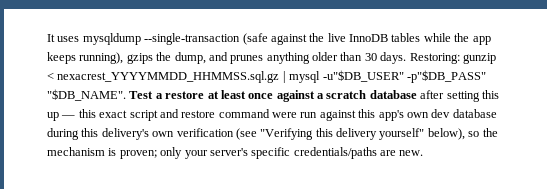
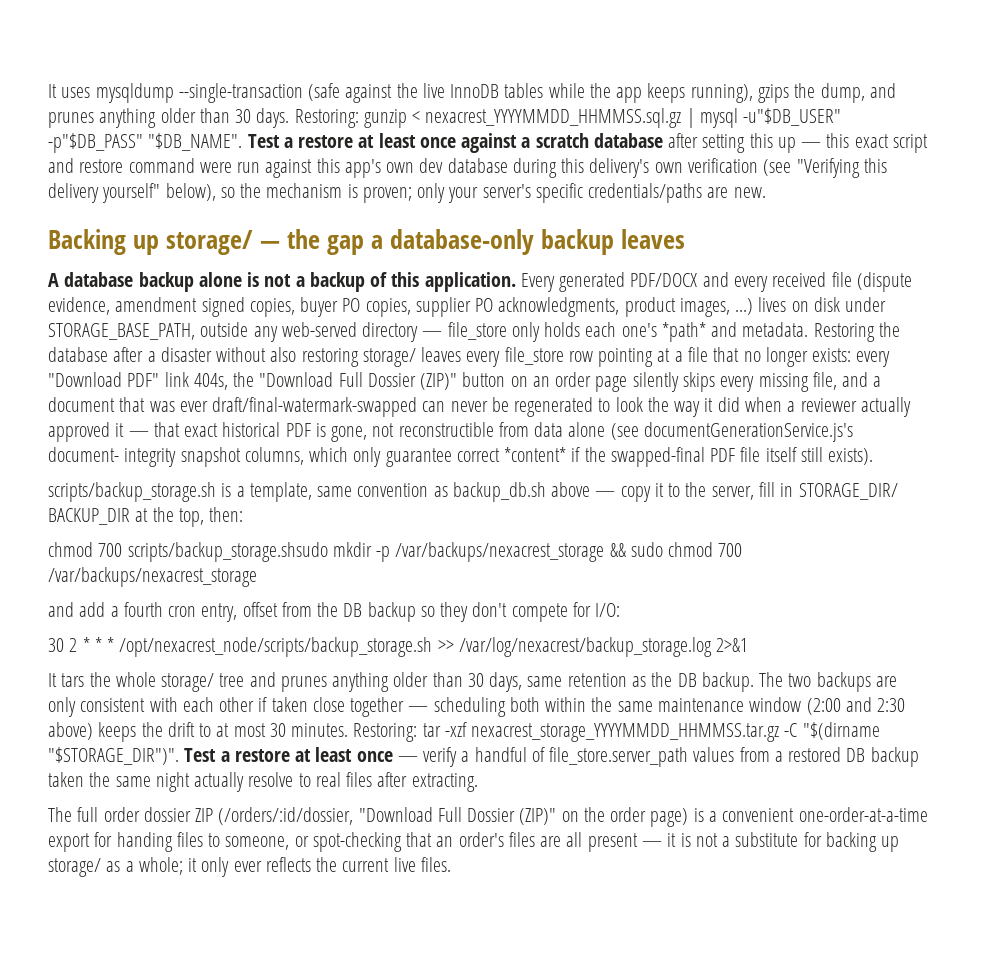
(424, 153) none -> [48,229,686,255] [48,272,912,292] [48,297,887,317] [48,322,900,342] [48,347,891,367] [48,372,882,392] [48,397,911,417] [48,422,853,442] [48,447,874,467] [48,482,898,502] [48,507,244,527] [48,542,743,562] [48,567,257,587] [48,602,621,622] [48,637,749,657] [48,672,897,692] [48,697,906,717] [48,722,880,742] [48,747,919,767] [48,772,478,792] [48,807,928,827] [48,832,900,852] [48,857,451,877] // Backing up storage/ — the gap a database-only backup leaves // A database backup alone is not a backup of this application. Every generated PDF/DOCX and every received file (dispute evidence, amendment signed copies, buyer PO copies, supplier PO acknowledgments, product images, ...) lives on disk under STORAGE_BASE_PATH, outside any web-served directory — file_store only holds each one's *path* and metadata. Restoring the database after a disaster without also restoring storage/ leaves every file_store row pointing at a file that no longer exists: every "Download PDF" link 404s, the "Download Full Dossier (ZIP)" button on an order page silently skips every missing file, and a document that was ever draft/final-watermark-swapped can never be regenerated to look the way it did when a reviewer actually approved it — that exact historical PDF is gone, not reconstructible from data alone (see documentGenerationService.js's document- integrity snapshot columns, which only guarantee correct *content* if the swapped-final PDF file itself still exists). // scripts/backup_storage.sh is a template, same convention as backup_db.sh above — copy it to the server, fill in STORAGE_DIR/ BACKUP_DIR at the top, then: // chmod 700 scripts/backup_storage.shsudo mkdir -p /var/backups/nexacrest_storage && sudo chmod 700 /var/backups/nexacrest_storage // and add a fourth cron entry, offset from the DB backup so they don't compete for I/O: // 30 2 * * * /opt/nexacrest_node/scripts/backup_storage.sh >> /var/log/nexacrest/backup_storage.log 2>&1 // It tars the whole storage/ tree and prunes anything older than 30 days, same retention as the DB backup. The two backups are only consistent with each other if taken close together — scheduling both within the same maintenance window (2:00 and 2:30 above) keeps the drift to at most 30 minutes. Restoring: tar -xzf nexacrest_storage_YYYYMMDD_HHMMSS.tar.gz -C "$(dirname "$STORAGE_DIR")". Test a restore at least once — verify a handful of file_store.server_path values from a restored DB backup taken the same night actually resolve to real files after extracting. // The full order dossier ZIP (/orders/:id/dossier, "Download Full Dossier (ZIP)" on the order page) is a convenient one-order-at-a-time export for handing files to someone, or spot-checking that an order's files are all present — it is not a substitute for backing up storage/ as a whole; it only ever reflects the current live files.

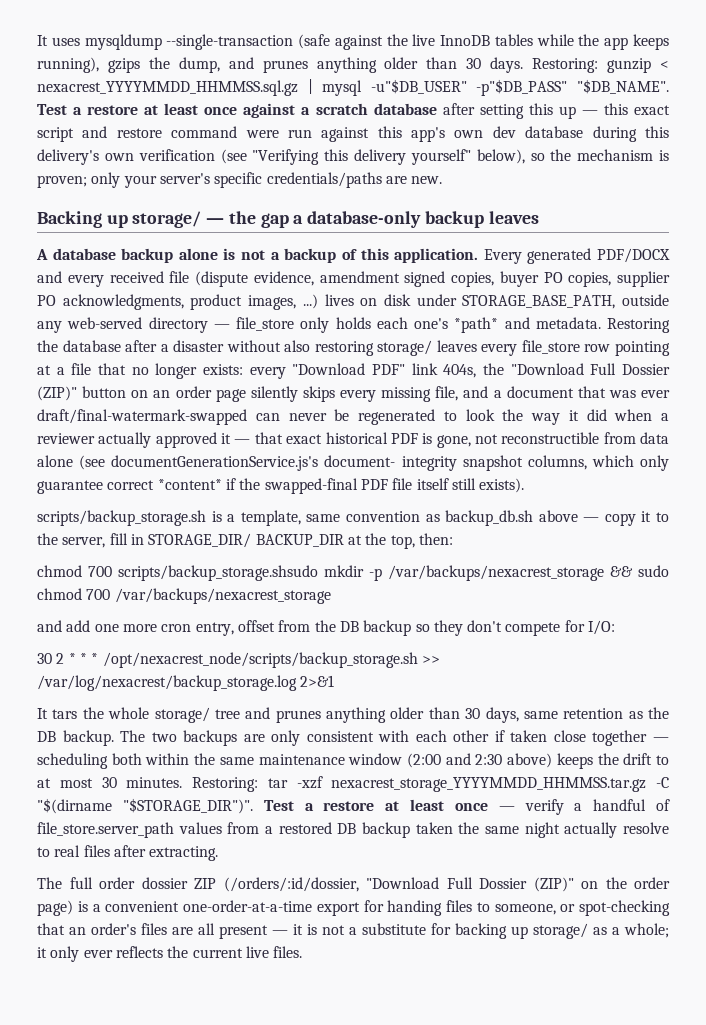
[110,602,163,617] a fourth -> [94,624,157,632] one more

